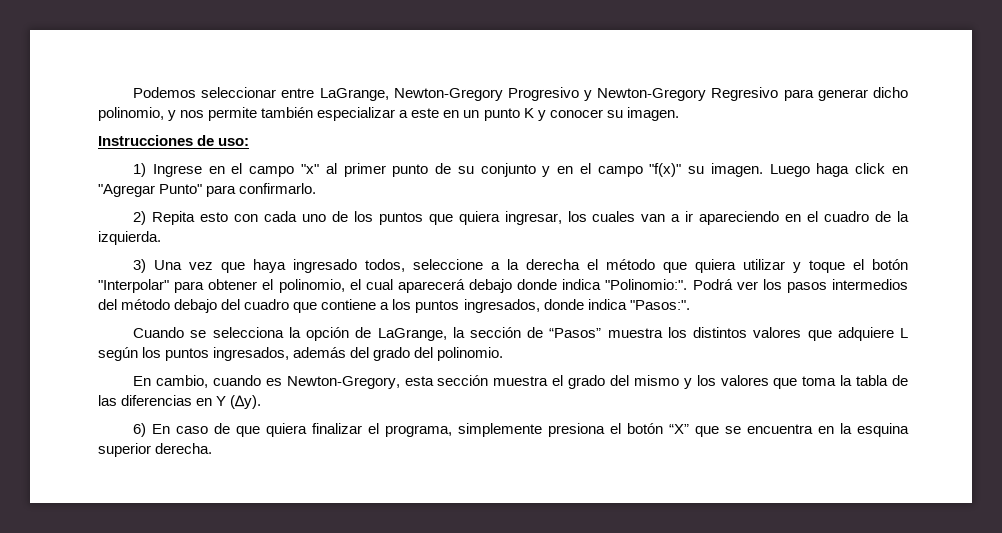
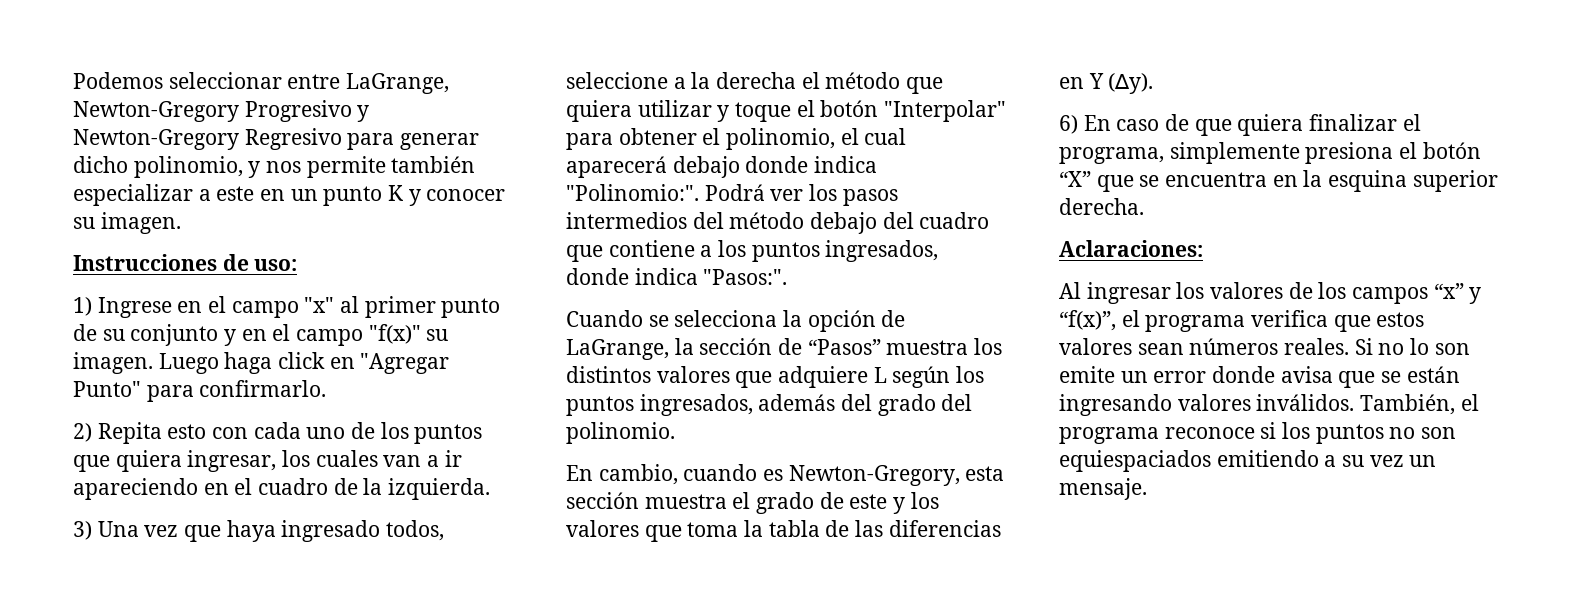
[610,375,679,386] del mismo -> [819,492,888,509] de este
(213, 448) none -> [1059,240,1203,257] [1059,282,1482,304] [1059,310,1425,332] [1059,338,1470,355] [1059,366,1460,388] [1059,394,1479,416] [1059,422,1457,444] [1059,450,1437,472] [1059,478,1147,500] // Aclaraciones: // Al ingresar los valores de los campos “x” y “f(x)”, el programa verifica que estos valores sean números reales. Si no lo son emite un error donde avisa que se están ingresando valores inválidos. También, el programa reconoce si los puntos no son equiespaciados emitiendo a su vez un mensaje.

